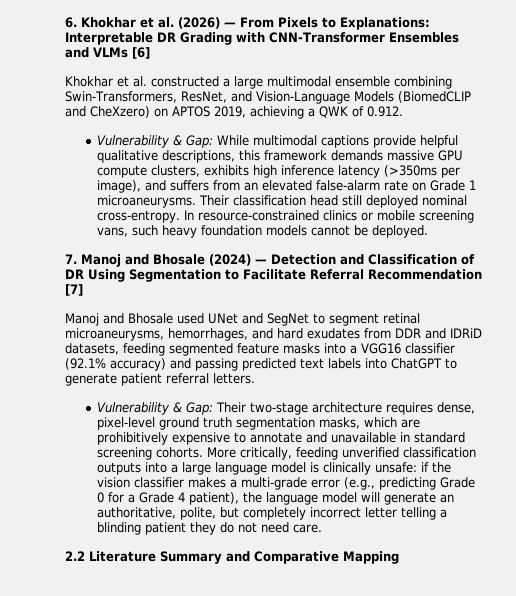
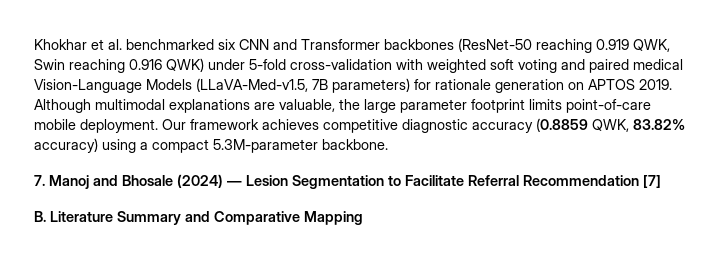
[65,17,430,30] [65,32,459,45] [65,47,150,59] [65,76,452,89] [65,91,471,104] [65,106,403,119] [97,135,459,148] [97,150,464,163] [97,165,461,178] [97,180,477,193] [97,195,468,208] [97,210,475,223] [97,225,429,238] 6. Khokhar et al. (2026) — From Pixels to Explanations: Interpretable DR Grading with CNN-Transformer Ensembles and VLMs [6] // Khokhar et al. constructed a large multimodal ensemble combining Swin-Transformers, ResNet, and Vision-Language Models (BiomedCLIP and CheXzero) on APTOS 2019, achieving a QWK of 0.912. // Vulnerability & Gap: While multimodal captions provide helpful qualitative descriptions, this framework demands massive GPU compute clusters, exhibits high inference latency (>350ms per image), and suffers from an elevated false-alarm rate on Grade 1 microaneurysms. Their classification head still deployed nominal cross-entropy. In resource-constrained clinics or mobile screening vans, such heavy foundation models cannot be deployed. -> [34,38,670,53] [34,58,683,73] [34,78,672,93] [34,99,651,113] [34,118,685,133] [34,138,388,153] Khokhar et al. benchmarked six CNN and Transformer backbones (ResNet-50 reaching 0.919 QWK, Swin reaching 0.916 QWK) under 5-fold cross-validation with weighted soft voting and paired medical Vision-Language Models (LLaVA-Med-v1.5, 7B parameters) for rationale generation on APTOS 2019. Although multimodal explanations are valuable, the large parameter footprint limits point-of-care mobile deployment. Our framework achieves competitive diagnostic accuracy (0.8859 QWK, 83.82% accuracy) using a compact 5.3M-parameter backbone.
[271,254,475,265] [65,269,125,282] Detection and Classification of DR Using -> [246,175,288,186] Lesion
[65,313,420,326] [65,328,482,341] [65,343,455,356] [65,358,457,371] [65,373,255,386] [97,402,476,415] [97,417,421,430] [97,432,466,445] [97,447,477,460] [97,462,452,475] [97,477,476,490] [97,492,455,505] [97,507,448,520] [97,522,323,535] [65,551,85,561] Manoj and Bhosale used UNet and SegNet to segment retinal microaneurysms, hemorrhages, and hard exudates from DDR and IDRiD datasets, feeding segmented feature masks into a VGG16 classifier (92.1% accuracy) and passing predicted text labels into ChatGPT to generate patient referral letters. // Vulnerability & Gap: Their two-stage architecture requires dense, pixel-level ground truth segmentation masks, which are prohibitively expensive to annotate and unavailable in standard screening cohorts. More critically, feeding unverified classification outputs into a large language model is clinically unsafe: if the vision classifier makes a multi-grade error (e.g., predicting Grade 0 for a Grade 4 patient), the language model will generate an authoritative, polite, but completely incorrect letter telling a blinding patient they do not need care. // 2.2 -> [34,211,46,222] B.

